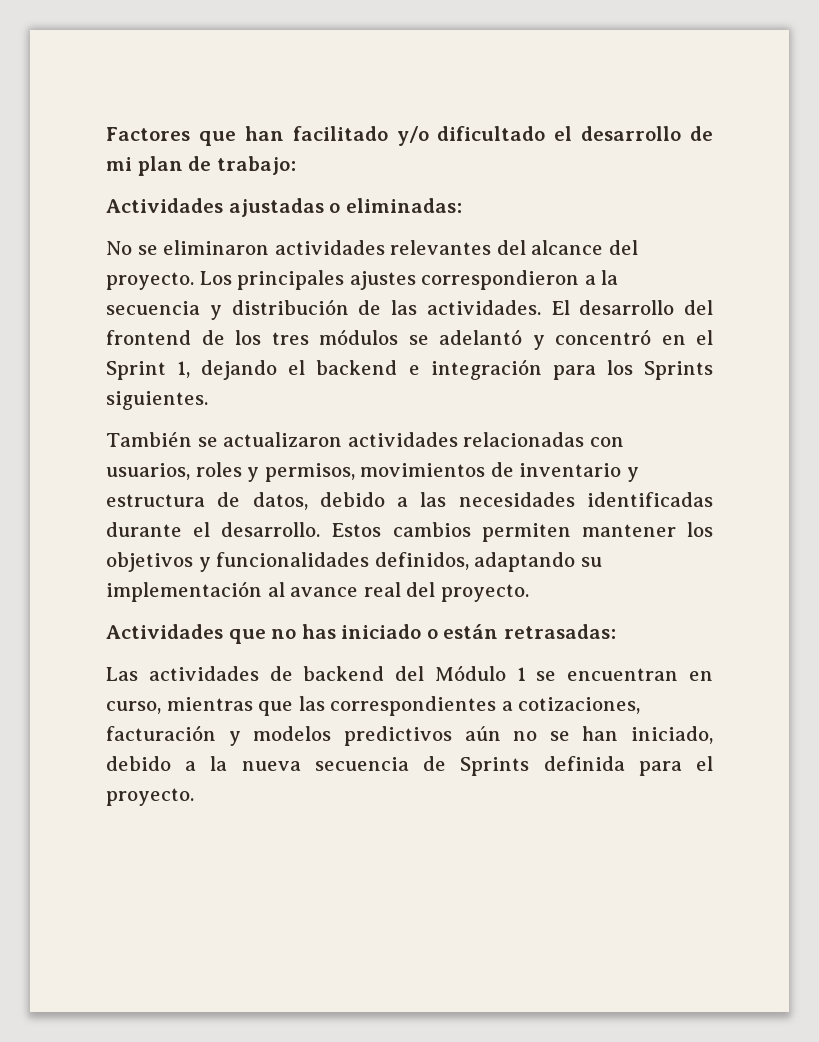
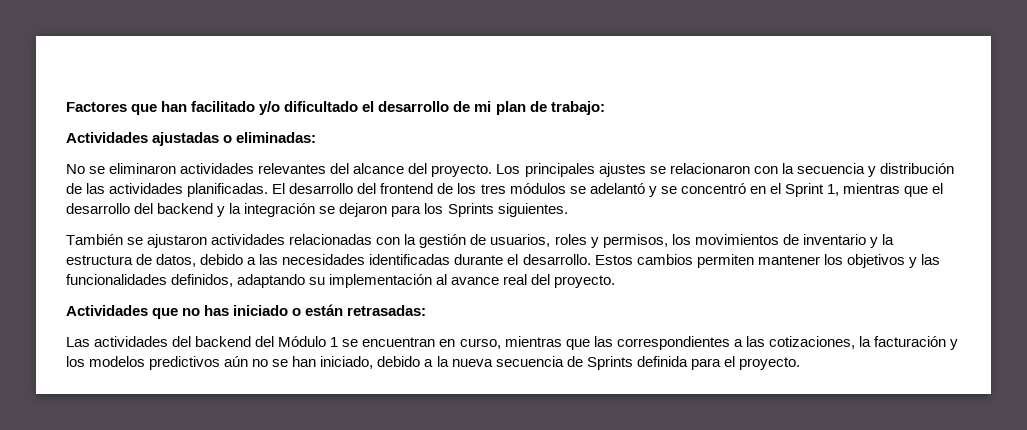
[421,270,596,290] correspondieron a -> [649,163,778,174] se relacionaron con
[426,300,541,315] actividades. -> [109,183,269,197] actividades planificadas.
(545, 342) none -> [660,186,677,194] se
[201,359,542,380] dejando el backend e integración -> [843,183,944,197] [66,203,388,217] mientras que el desarrollo del backend y la integración se dejaron
[223,432,343,447] actualizaron -> [147,234,208,248] ajustaron
(624, 442) none -> [404,234,487,248] la gestión de
(355, 472) none -> [671,234,691,245] los
(639, 474) none -> [881,234,894,245] la
(211, 564) none -> [920,254,940,265] las
[269,666,293,681] de -> [172,336,192,347] del
[518,697,641,714] cotizaciones, -> [745,336,871,349] las cotizaciones, la
(241, 738) none -> [66,356,85,367] los

